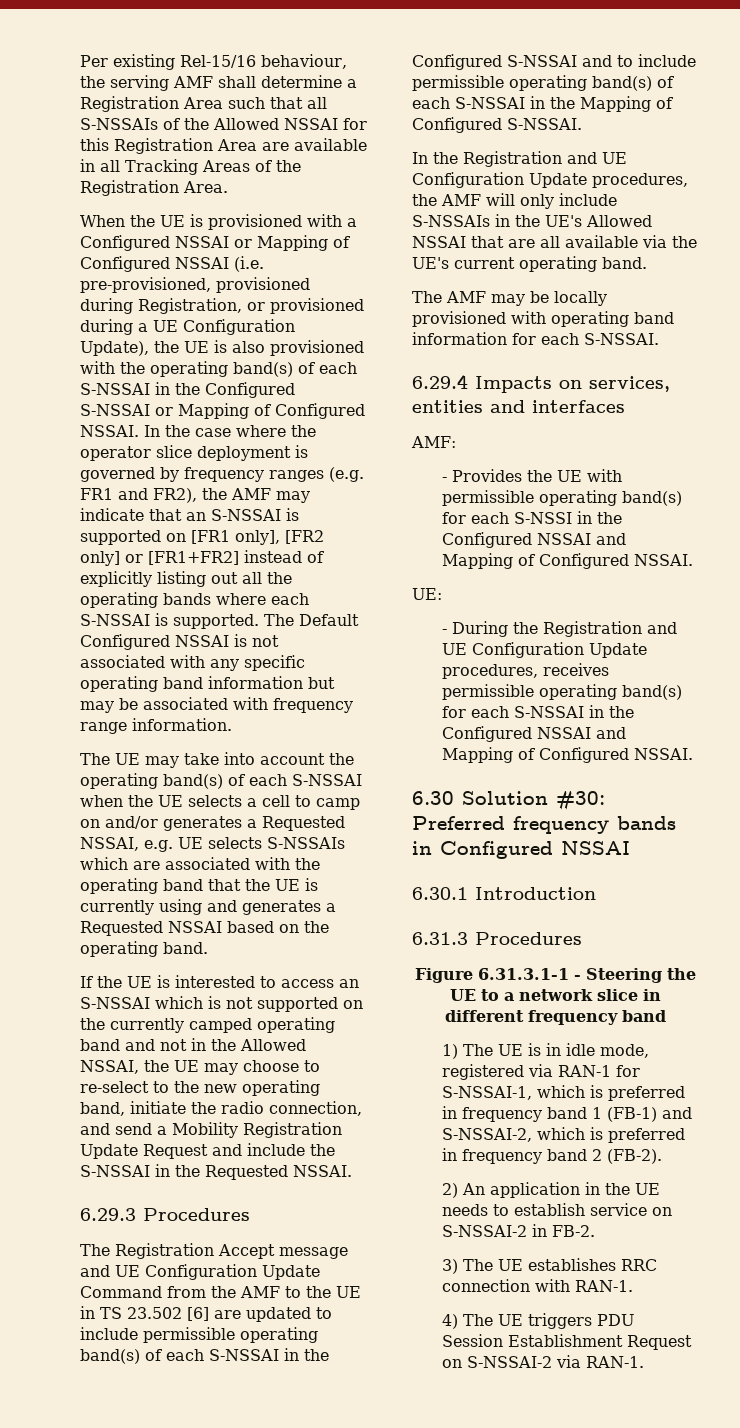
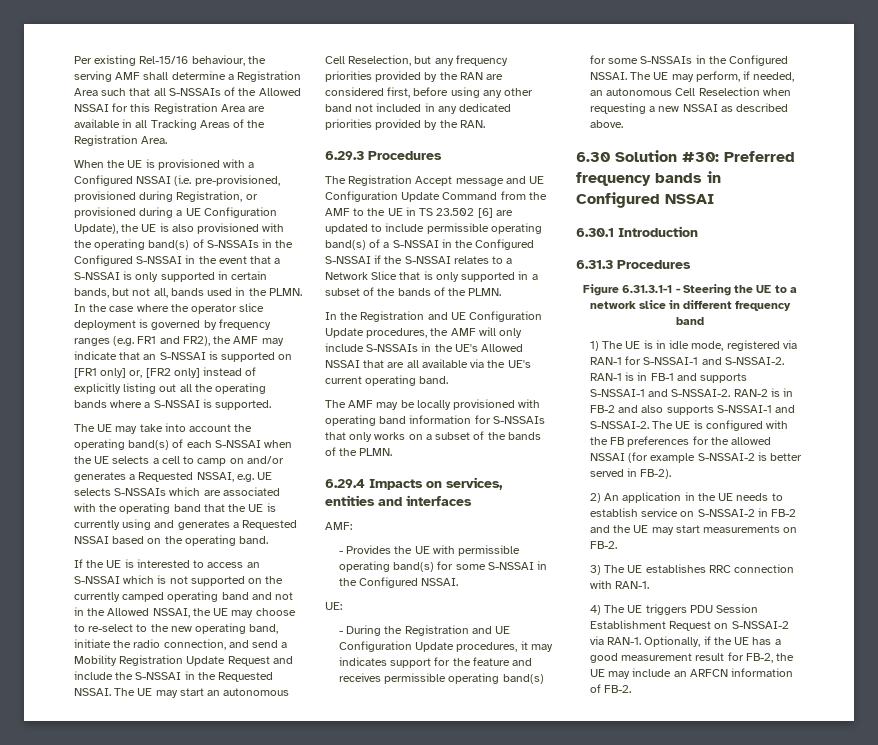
[234,235,350,251] [80,256,229,272] or Mapping of Configured NSSAI -> (172, 180) none
[319,362,357,374] [80,382,295,398] [80,403,365,419] [80,425,139,437] each S-NSSAI in the Configured S-NSSAI or Mapping of Configured NSSAI. -> [206,239,294,248] [74,255,281,266] [74,271,268,282] [74,287,302,298] S-NSSAIs in the Configured S-NSSAI in the event that a S-NSSAI is only supported in certain bands, but not all, bands used in the PLMN.
[235,530,324,545] [80,551,239,566] only], [FR2 only] or [FR1+FR2] -> [100,368,200,378] only] or, [FR2 only]
[271,593,309,605] each -> [144,402,151,408] a
[264,614,359,626] [80,634,279,650] [80,655,305,671] [80,676,335,692] [80,697,353,713] [80,718,232,734] The Default Configured NSSAI is not associated with any specific operating band information but may be associated with frequency range information. -> (272, 405) none
(352, 1171) none -> [114,688,290,698] [325,55,508,66] [325,71,504,82] [325,87,534,98] [325,103,512,114] [325,119,485,130] The UE may start an autonomous Cell Reselection, but any frequency priorities provided by the RAN are considered first, before using any other band not included in any dedicated priorities provided by the RAN.
[166,1348,329,1361] [412,54,696,70] [412,75,674,91] [412,96,673,112] [412,117,582,133] each S-NSSAI in the Configured S-NSSAI and to include permissible operating band(s) of each S-NSSAI in the Mapping of Configured S-NSSAI. -> [383,239,535,250] [325,255,513,264] [325,271,538,282] [325,287,502,296] a S-NSSAI in the Configured S-NSSAI if the S-NSSAI relates to a Network Slice that is only supported in a subset of the bands of the PLMN.
[541,333,659,345] each S-NSSAI. -> [492,416,545,424] [325,431,541,442] [325,447,393,456] S-NSSAIs that only works on a subset of the bands of the PLMN.
[470,511,622,524] [441,532,626,548] [441,553,629,569] each S-NSSI in the Configured NSSAI and Mapping of Configured -> [455,561,548,570] [338,577,419,588] some S-NSSAI in the Configured
(538, 671) none -> [520,641,553,652] [338,657,533,668] it may indicates support for the feature and
[470,705,634,718] [441,726,626,742] [441,747,693,763] each S-NSSAI in the Configured NSSAI and Mapping of Configured NSSAI. -> [608,55,789,66] [589,71,795,82] [589,87,791,96] [589,103,789,114] [589,120,623,128] some S-NSSAIs in the Configured NSSAI. The UE may perform, if needed, an autonomous Cell Reselection when requesting a new NSSAI as described above.
[441,1085,685,1101] [441,1106,692,1122] [441,1127,685,1143] [441,1148,662,1164] S-NSSAI-1, which is preferred in frequency band 1 (FB-1) and S-NSSAI-2, which is preferred in frequency band 2 (FB-2). -> [643,357,784,365] [589,372,748,383] [589,388,794,397] [589,405,796,415] [589,420,789,431] [589,436,772,447] [589,452,803,463] [589,468,672,479] S-NSSAI-1 and S-NSSAI-2. RAN-1 is in FB-1 and supports S-NSSAI-1 and S-NSSAI-2. RAN-2 is in FB-2 and also supports S-NSSAI-1 and S-NSSAI-2. The UE is configured with the FB preferences for the allowed NSSAI (for example S-NSSAI-2 is better served in FB-2).
(547, 1230) none -> [771,509,797,517] [589,525,798,535] FB-2 and the UE may start measurements on
(644, 1362) none -> [644,636,781,647] [589,652,795,663] [589,668,794,679] [589,684,632,693] Optionally, if the UE has a good measurement result for FB-2, the UE may include an ARFCN information of FB-2.

